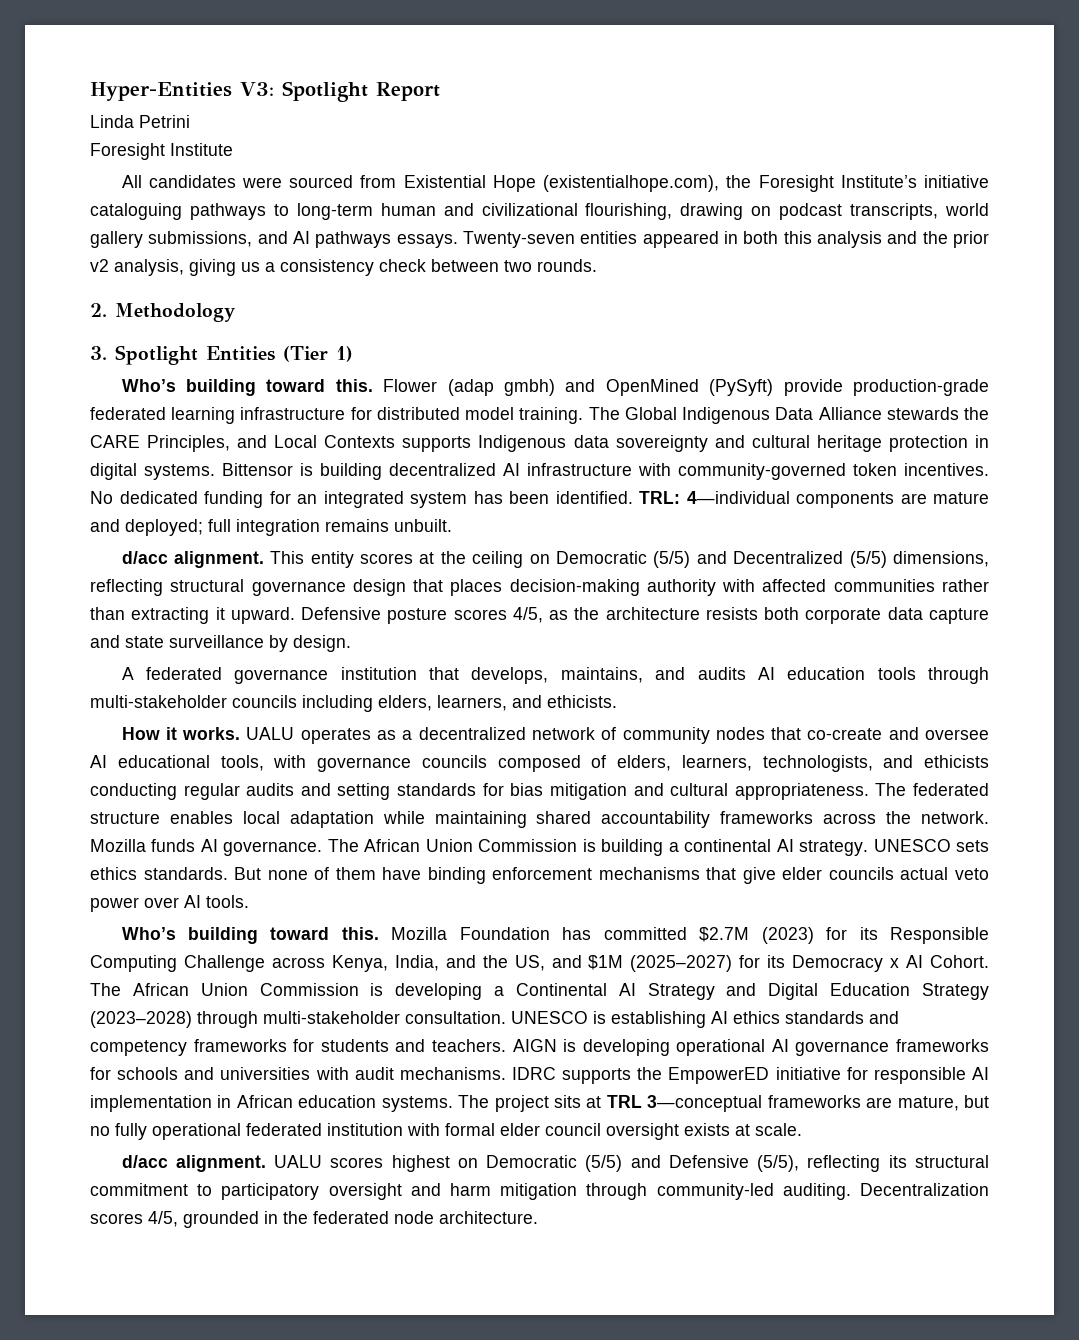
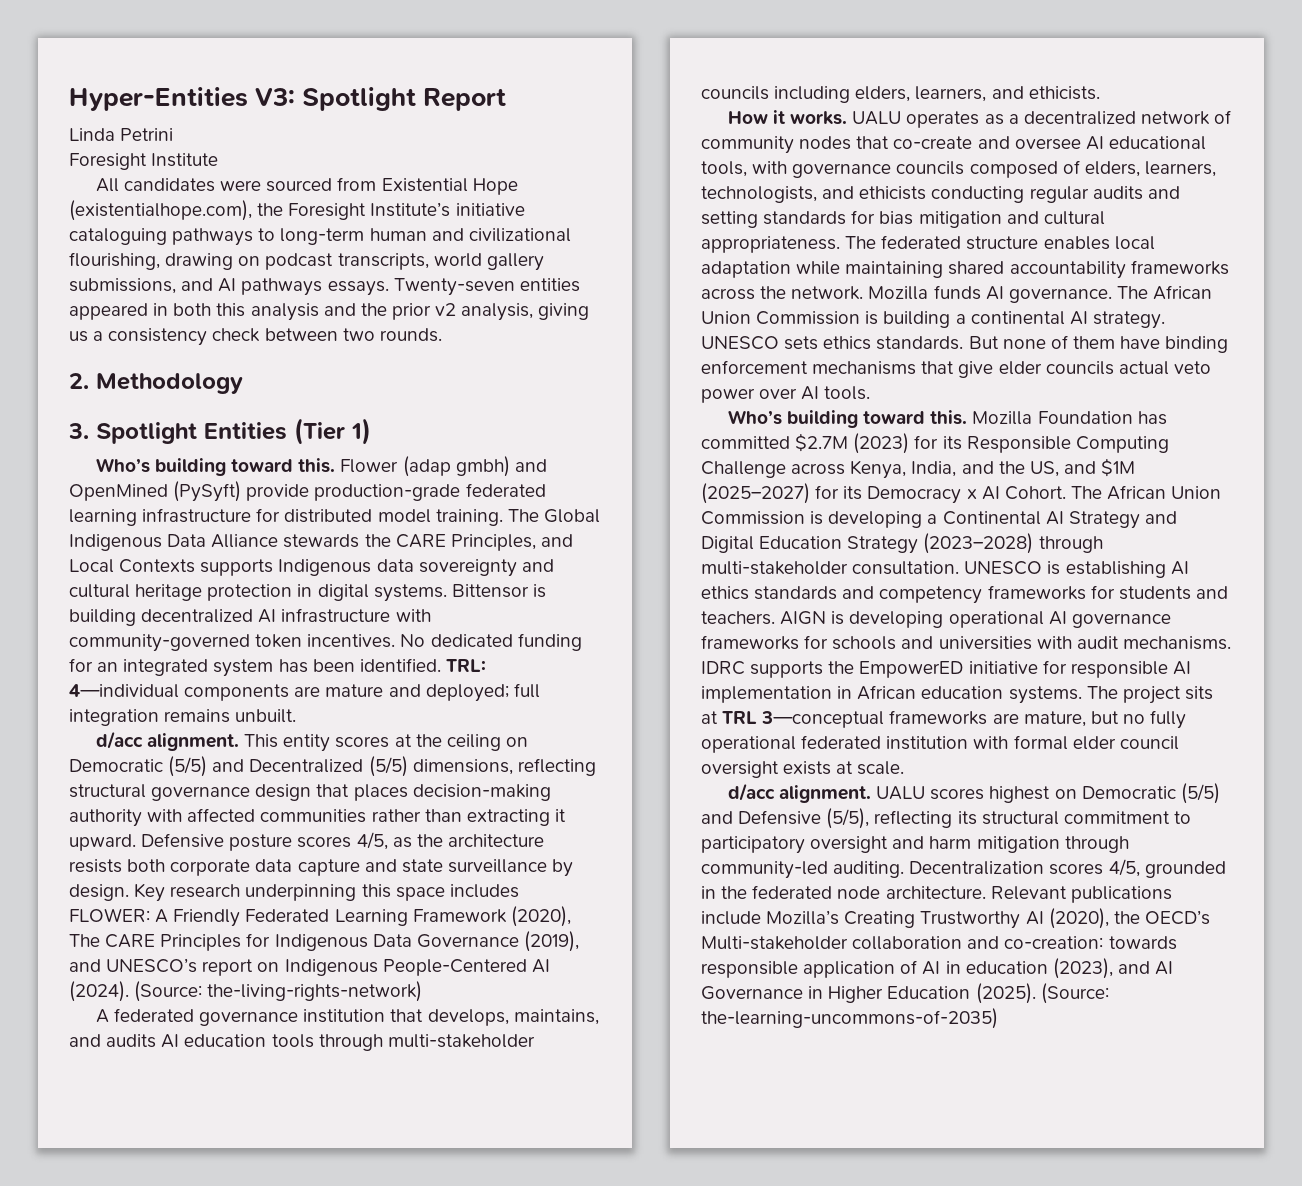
(351, 643) none -> [134,883,519,902] [69,906,571,927] [69,931,579,952] [69,958,550,976] [69,981,423,1002] Key research underpinning this space includes FLOWER: A Friendly Federated Learning Framework (2020), The CARE Principles for Indigenous Data Governance (2019), and UNESCO’s report on Indigenous People-Centered AI (2024). (Source: the-living-rights-network)
(538, 1217) none -> [990,886,1172,903] [701,908,1210,929] [701,936,1177,950] [701,958,1174,979] [701,983,1109,1004] [701,1008,998,1029] Relevant publications include Mozilla’s Creating Trustworthy AI (2020), the OECD’s Multi-stakeholder collaboration and co-creation: towards responsible application of AI in education (2023), and AI Governance in Higher Education (2025). (Source: the-learning-uncommons-of-2035)

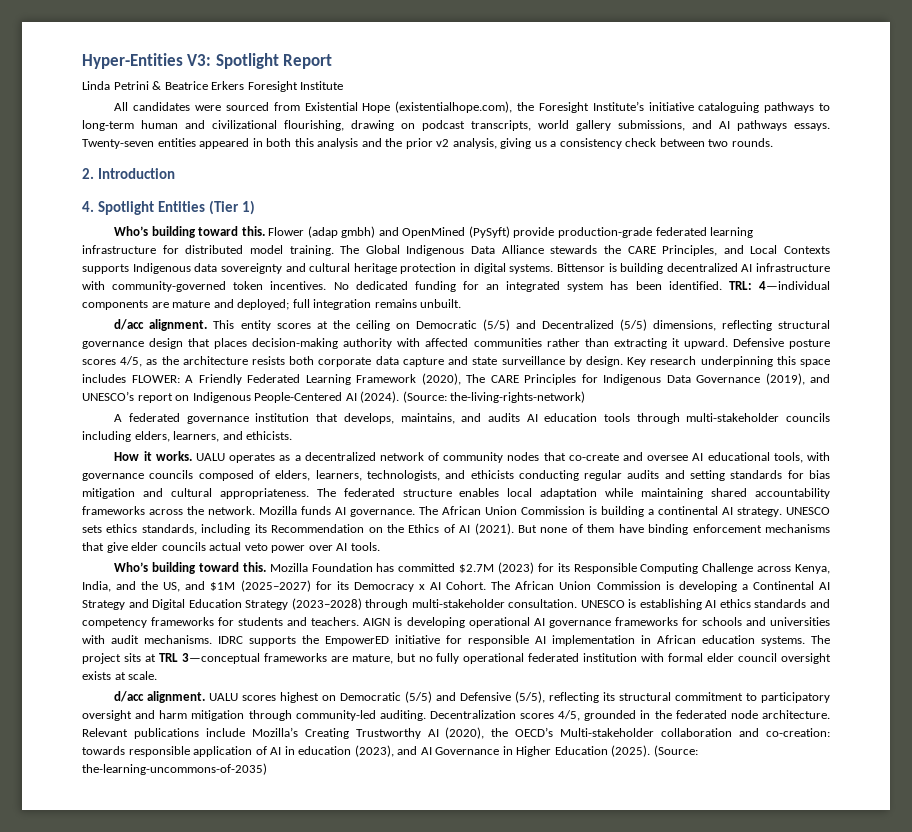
(174, 134) // -> [152,81,245,90] & Beatrice Erkers
[96,373,243,394] [68,423,89,439] Methodology // 3. -> [98,168,176,179] [82,201,94,212] Introduction // 4.
[876,336,964,350] standards. -> [141,523,514,535] standards, including its Recommendation on the Ethics of AI (2021).

